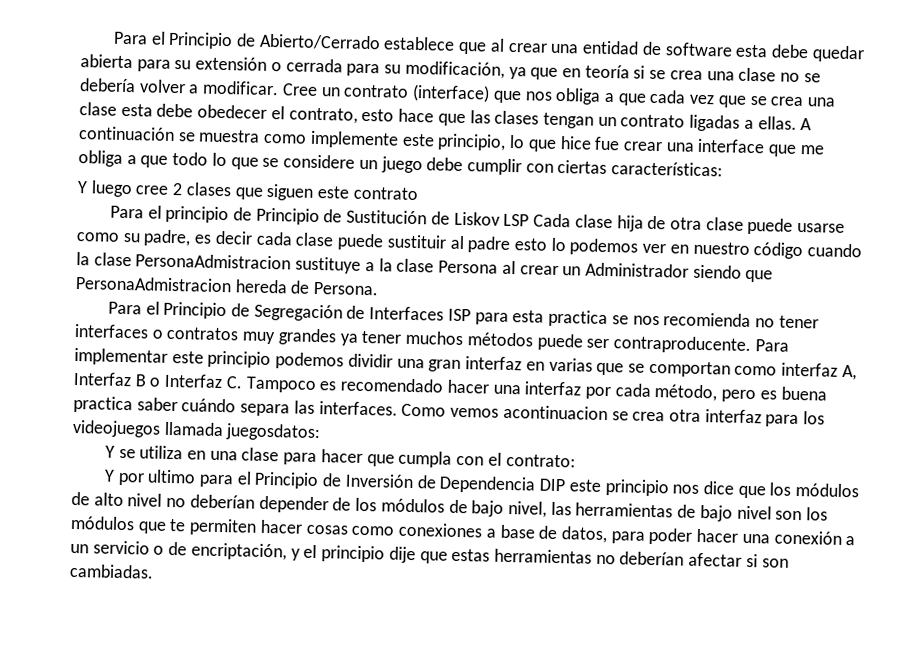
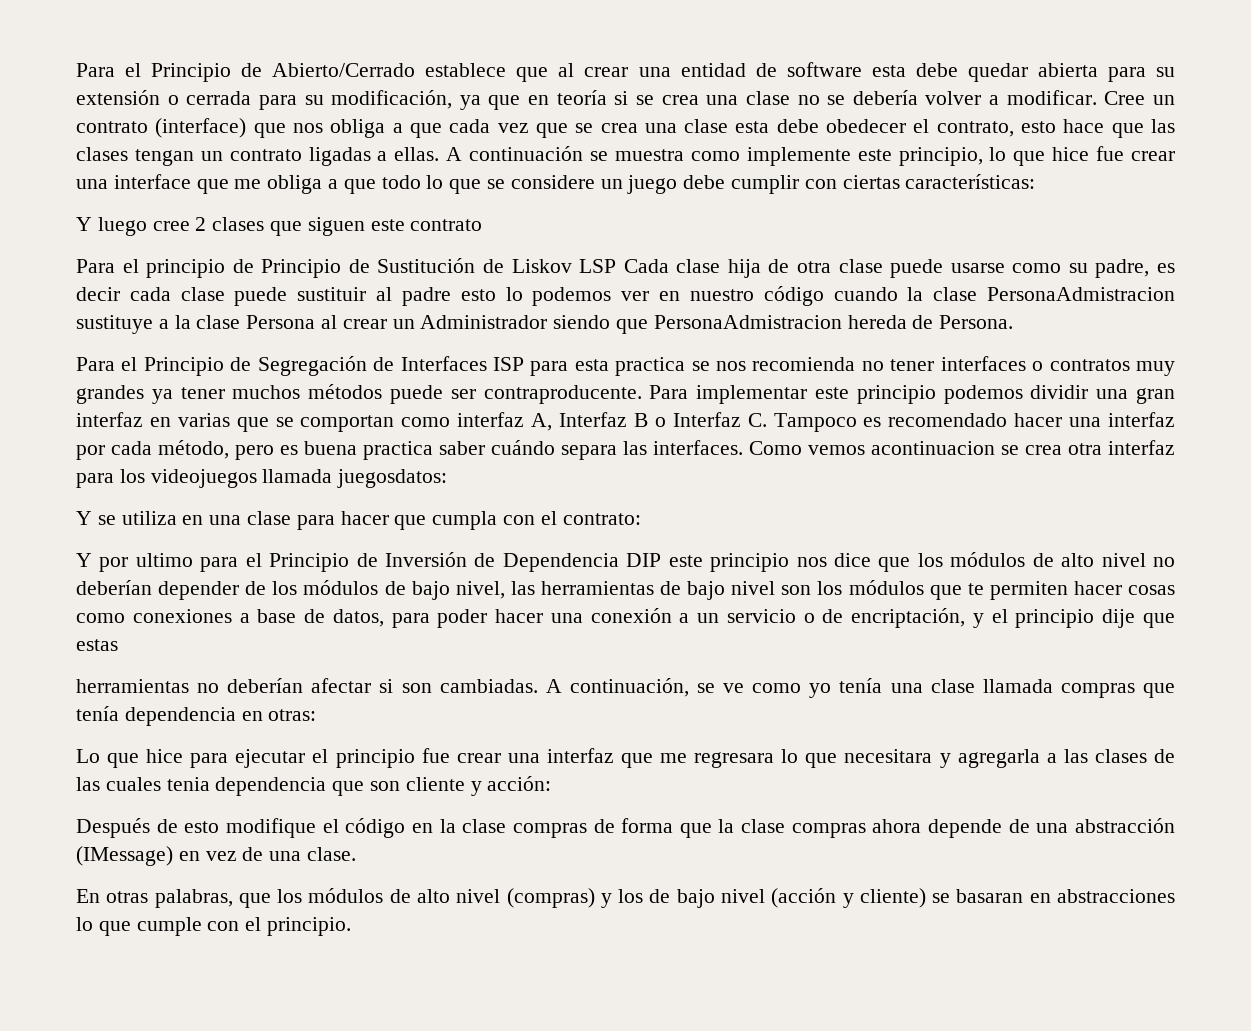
(491, 555) none -> (118, 645) //
(154, 571) none -> [545,678,1175,698] [76,706,317,726] [76,748,1175,768] [76,776,552,796] [76,818,1175,838] [76,846,357,866] [76,888,1176,908] [76,917,352,936] A continuación, se ve como yo tenía una clase llamada compras que tenía dependencia en otras: // Lo que hice para ejecutar el principio fue crear una interfaz que me regresara lo que necesitara y agregarla a las clases de las cuales tenia dependencia que son cliente y acción: // Después de esto modifique el código en la clase compras de forma que la clase compras ahora depende de una abstracción (IMessage) en vez de una clase. // En otras palabras, que los módulos de alto nivel (compras) y los de bajo nivel (acción y cliente) se basaran en abstracciones lo que cumple con el principio.

